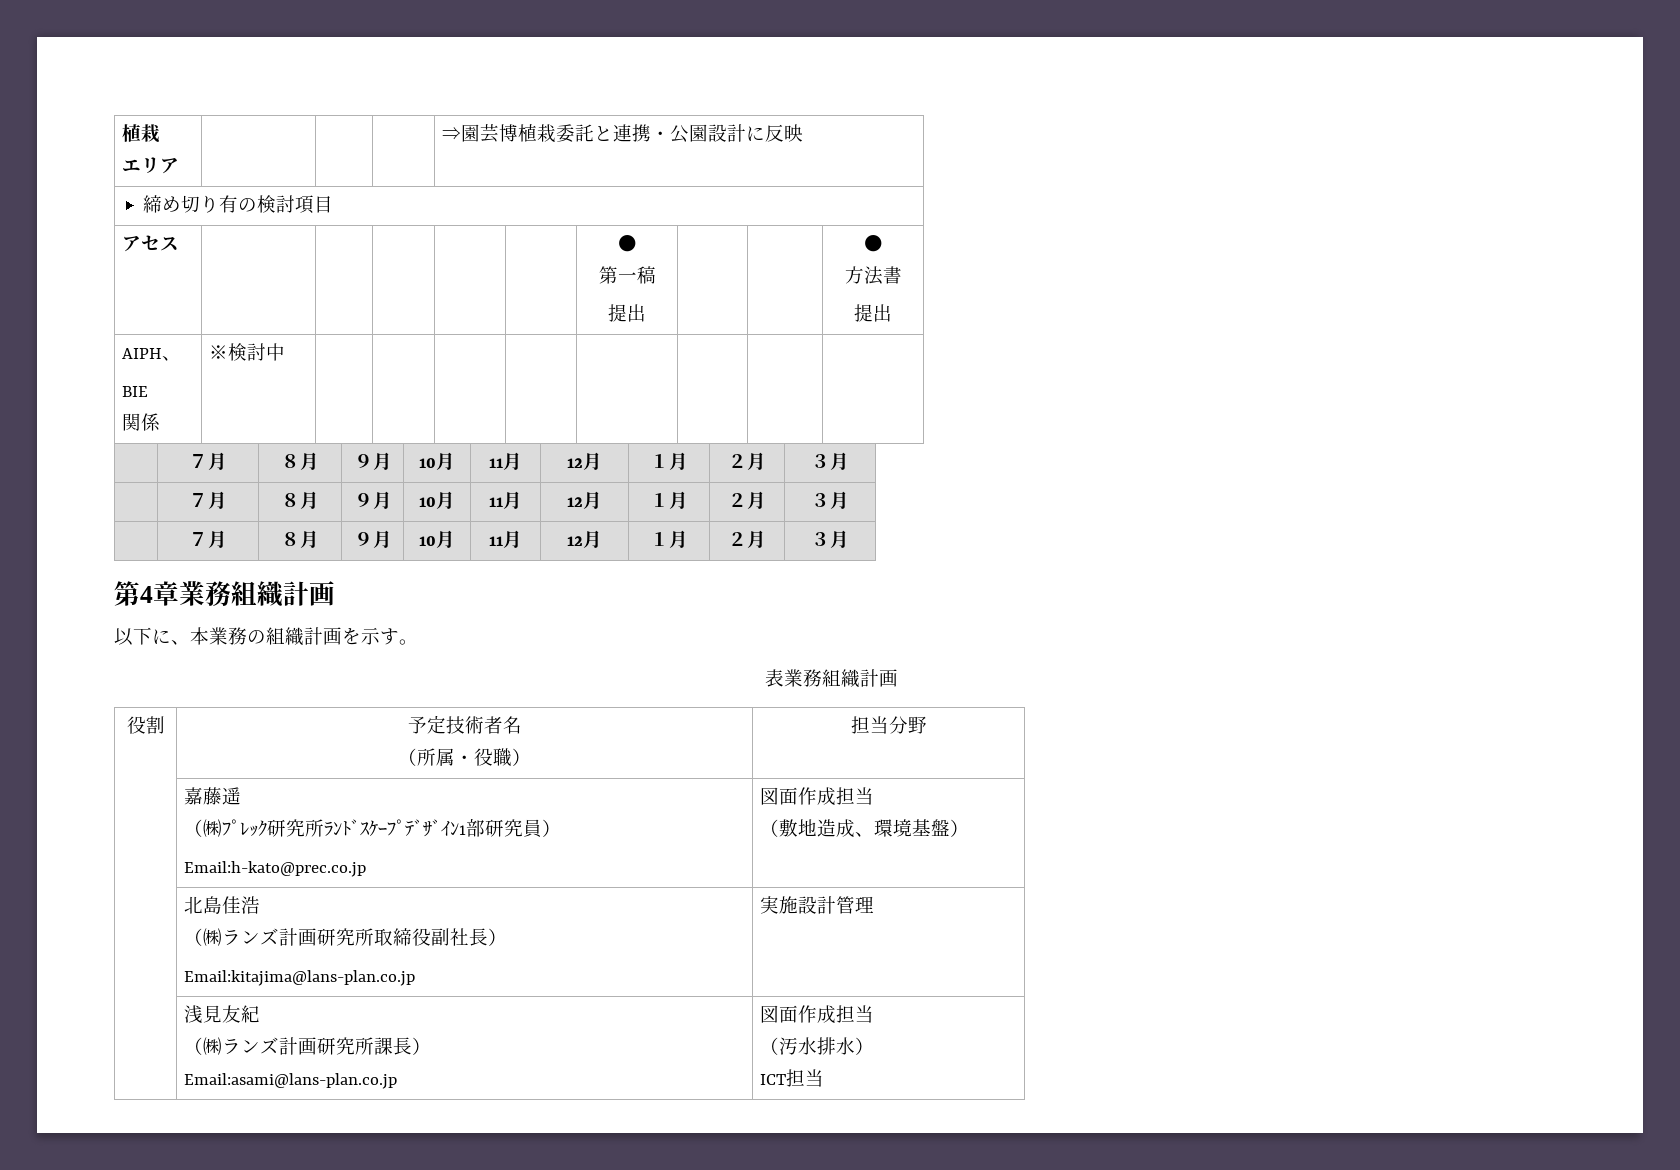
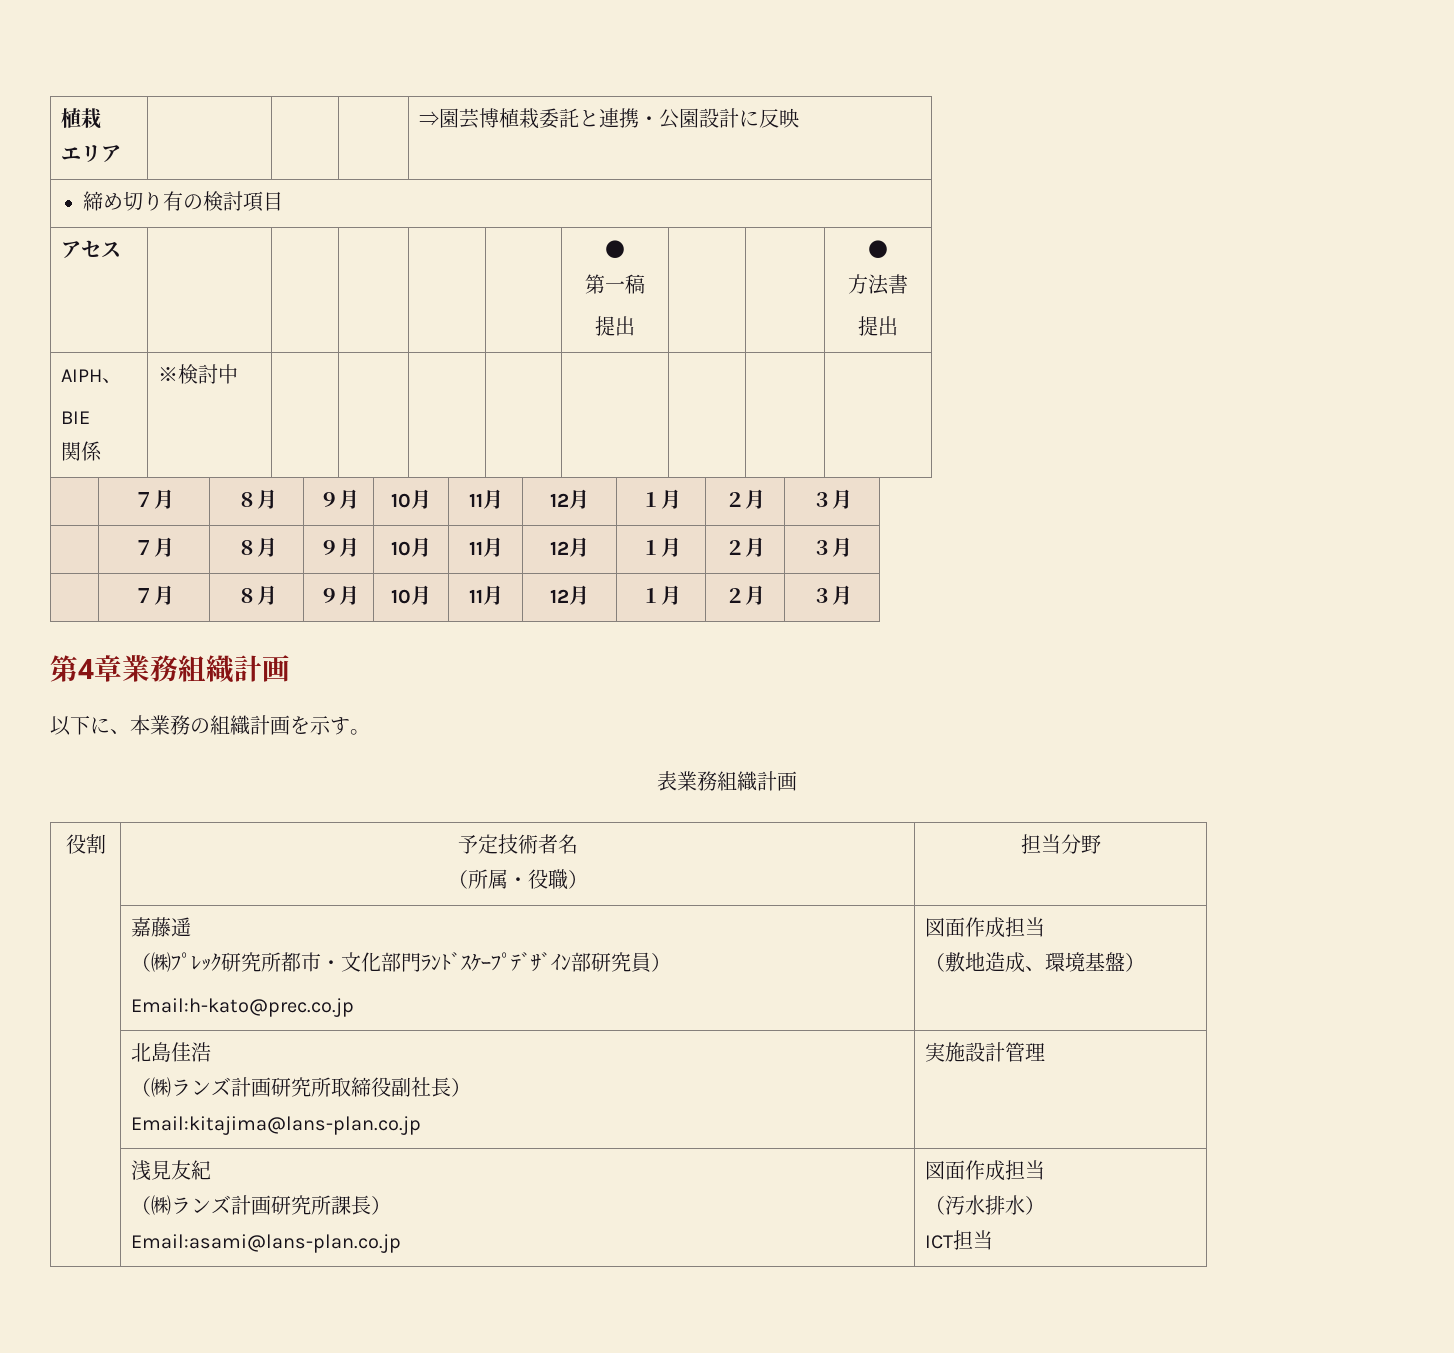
(325, 828) none -> [281,952,422,972] 都市・文化部門
[459,825,467,835] 1 -> (572, 962) none

